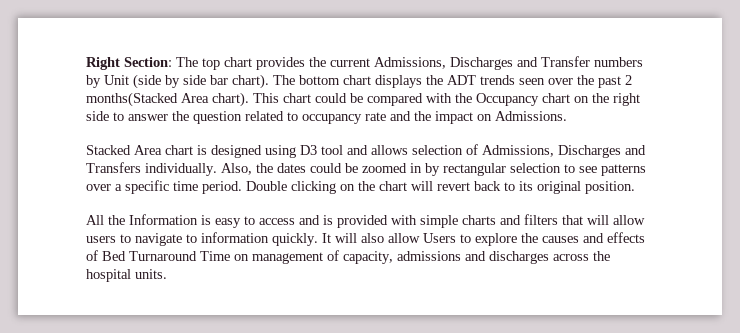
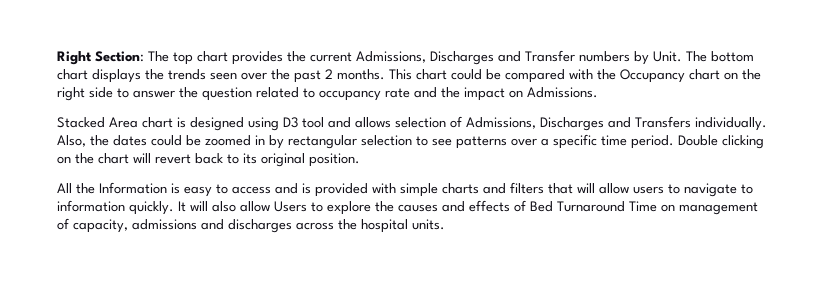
[104,74,269,89] Unit (side by side bar chart). -> [653,51,682,62] Unit.
[447,75,476,85] ADT -> (164, 74) none
[86,92,249,107] months(Stacked Area chart). -> [337,69,385,80] months.

